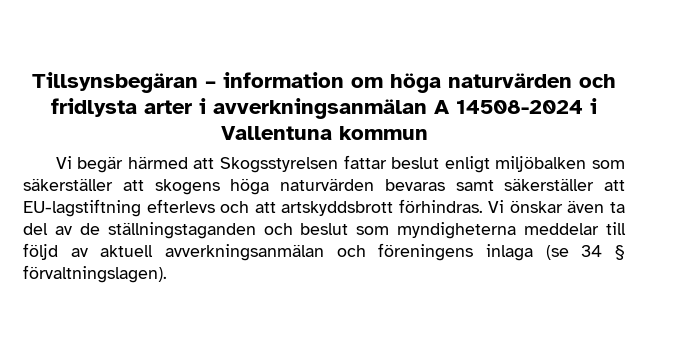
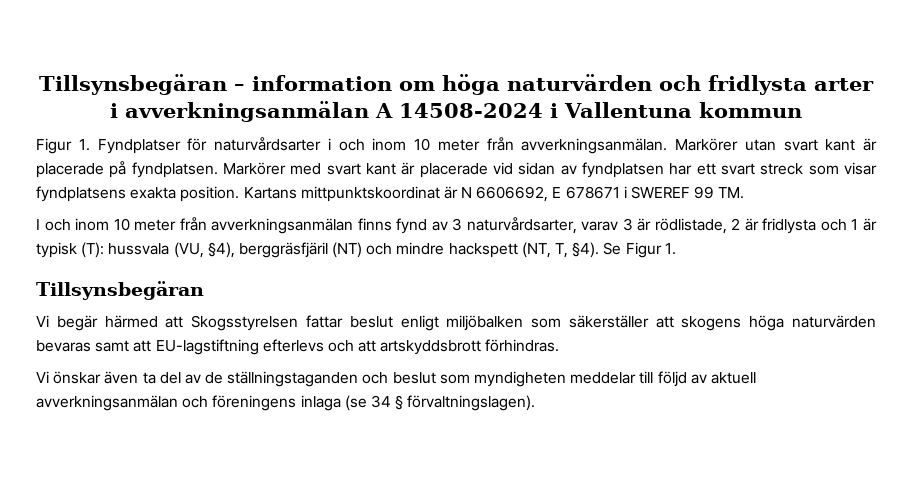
(428, 133) none -> [36,137,877,154] [36,161,878,178] [36,186,745,202] [36,217,877,234] [36,242,676,258] [36,281,204,300] // Figur 1. Fyndplatser för naturvårdsarter i och inom 10 meter från avverkningsanmälan. Markörer utan svart kant är placerade på fyndplatsen. Markörer med svart kant är placerade vid sidan av fyndplatsen har ett svart streck som visar fyndplatsens exakta position. Kartans mittpunktskoordinat är N 6606692, E 678671 i SWEREF 99 TM. // I och inom 10 meter från avverkningsanmälan finns fynd av 3 naturvårdsarter, varav 3 är rödlistade, 2 är fridlysta och 1 är typisk (T): hussvala (VU, §4), berggräsfjäril (NT) och mindre hackspett (NT, T, §4). Se Figur 1. // Tillsynsbegäran
[504,178,595,191] säkerställer -> (130, 346) none
(483, 206) none -> (560, 345) //
[397,222,517,239] myndigheterna -> [474,371,567,387] myndigheten

